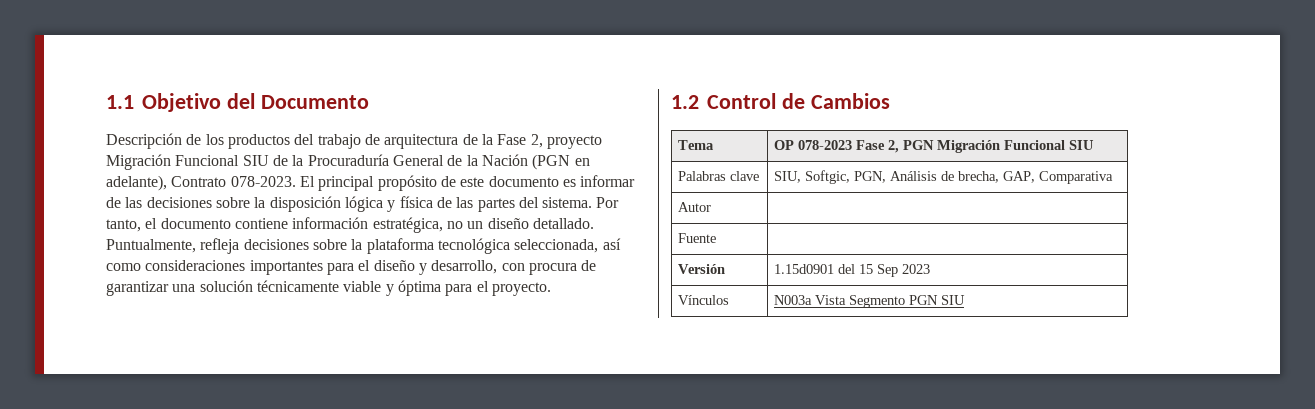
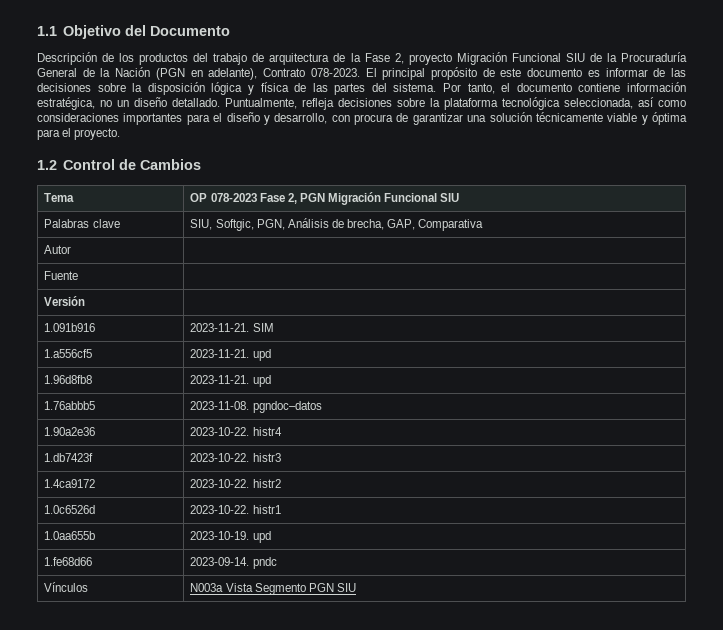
[773,264,930,277] 1.15d0901 del 15 Sep 2023 -> [44,323,96,332] [190,323,274,332] [44,349,93,358] [190,349,271,361] [44,375,93,384] [190,375,271,387] [44,401,96,410] [190,401,322,413] [44,427,96,436] [190,427,282,436] [44,453,94,462] [190,453,281,462] [44,479,96,488] [190,479,281,488] [44,505,96,514] [190,505,281,514] [44,531,96,540] [190,531,271,543] [44,557,93,566] [190,557,277,569] // 1.091b916 | 2023-11-21. SIM // 1.a556cf5 | 2023-11-21. upd // 1.96d8fb8 | 2023-11-21. upd // 1.76abbb5 | 2023-11-08. pgndoc–datos // 1.90a2e36 | 2023-10-22. histr4 // 1.db7423f | 2023-10-22. histr3 // 1.4ca9172 | 2023-10-22. histr2 // 1.0c6526d | 2023-10-22. histr1 // 1.0aa655b | 2023-10-19. upd // 1.fe68d66 | 2023-09-14. pndc

